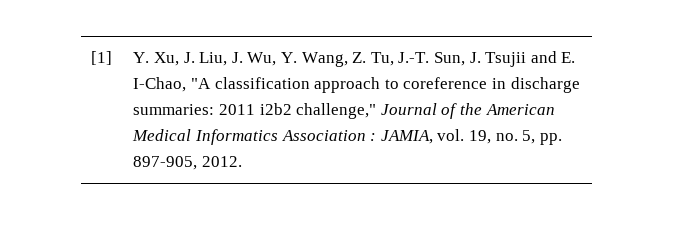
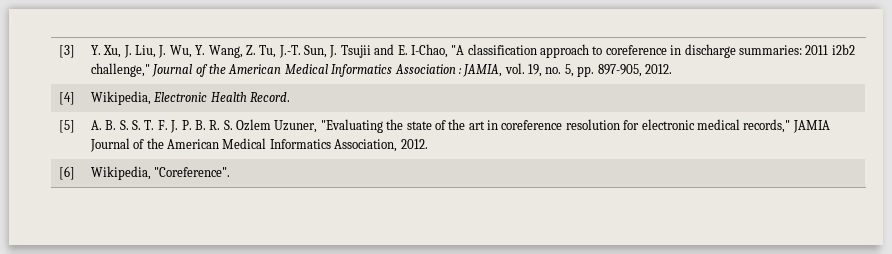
[91,51,113,65] [1] -> [58,45,75,58] [3]
(243, 161) none -> [58,92,75,105] [90,91,291,105] [58,120,75,133] [90,119,830,133] [89,138,428,152] [58,166,75,180] [90,166,231,180] // [4] | Wikipedia, Electronic Health Record. // [5] | A. B. S. S. T. F. J. P. B. R. S. Ozlem Uzuner, "Evaluating the state of the art in coreference resolution for electronic medical records," JAMIA Journal of the American Medical Informatics Association, 2012. // [6] | Wikipedia, "Coreference".

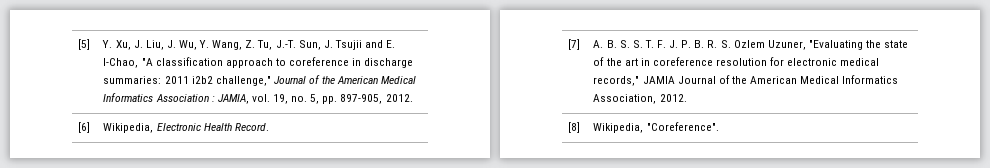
[58,45,75,58] [3] -> [78,39,91,50] [5]
[58,92,75,105] [4] -> [78,122,91,133] [6]
[58,120,75,133] [5] -> [568,39,581,50] [7]
[58,166,75,180] [6] -> [568,122,581,133] [8]

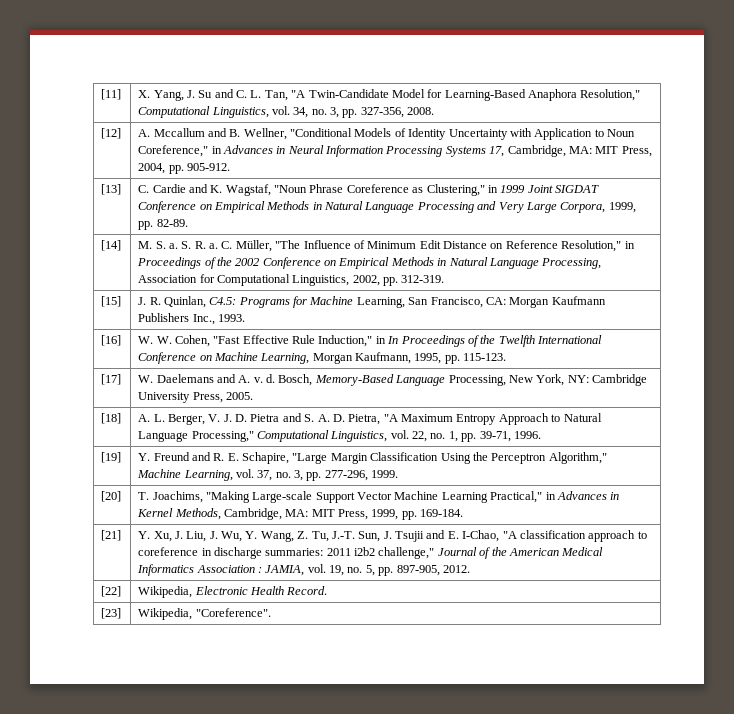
[78,39,91,50] [5] -> [101,89,122,100] [138,89,641,101] [138,106,435,118] [101,128,122,139] [138,128,636,140] [138,145,652,157] [138,163,230,174] [101,184,122,195] [138,184,600,196] [138,201,636,213] [138,219,188,230] [101,240,122,251] [138,240,635,252] [137,257,602,269] [138,274,445,286] [101,296,122,307] [138,296,606,308] [138,313,245,325] [101,335,122,346] [138,335,603,347] [138,352,507,364] [101,374,122,385] [138,374,648,386] [138,392,253,403] [101,413,122,424] [138,413,602,425] [138,430,541,442] [101,452,122,463] [138,452,607,464] [137,469,399,481] [101,491,122,502] [138,491,620,503] [137,508,464,520] [101,530,122,541] [11] | X. Yang, J. Su and C. L. Tan, "A Twin-Candidate Model for Learning-Based Anaphora Resolution," Computational Linguistics, vol. 34, no. 3, pp. 327-356, 2008. // [12] | A. Mccallum and B. Wellner, "Conditional Models of Identity Uncertainty with Application to Noun Coreference," in Advances in Neural Information Processing Systems 17, Cambridge, MA: MIT Press, 2004, pp. 905-912. // [13] | C. Cardie and K. Wagstaf, "Noun Phrase Coreference as Clustering," in 1999 Joint SIGDAT Conference on Empirical Methods in Natural Language Processing and Very Large Corpora, 1999, pp. 82-89. // [14] | M. S. a. S. R. a. C. Müller, "The Influence of Minimum Edit Distance on Reference Resolution," in Proceedings of the 2002 Conference on Empirical Methods in Natural Language Processing, Association for Computational Linguistics, 2002, pp. 312-319. // [15] | J. R. Quinlan, C4.5: Programs for Machine Learning, San Francisco, CA: Morgan Kaufmann Publishers Inc., 1993. // [16] | W. W. Cohen, "Fast Effective Rule Induction," in In Proceedings of the Twelfth International Conference on Machine Learning, Morgan Kaufmann, 1995, pp. 115-123. // [17] | W. Daelemans and A. v. d. Bosch, Memory-Based Language Processing, New York, NY: Cambridge University Press, 2005. // [18] | A. L. Berger, V. J. D. Pietra and S. A. D. Pietra, "A Maximum Entropy Approach to Natural Language Processing," Computational Linguistics, vol. 22, no. 1, pp. 39-71, 1996. // [19] | Y. Freund and R. E. Schapire, "Large Margin Classification Using the Perceptron Algorithm," Machine Learning, vol. 37, no. 3, pp. 277-296, 1999. // [20] | T. Joachims, "Making Large-scale Support Vector Machine Learning Practical," in Advances in Kernel Methods, Cambridge, MA: MIT Press, 1999, pp. 169-184. // [21]
[78,122,91,133] [6] -> [101,586,122,597] [22]
[568,39,581,50] [593,40,909,50] [593,57,880,66] [593,75,899,86] [593,94,687,104] [568,122,581,133] [7] | A. B. S. S. T. F. J. P. B. R. S. Ozlem Uzuner, "Evaluating the state of the art in coreference resolution for electronic medical records," JAMIA Journal of the American Medical Informatics Association, 2012. // [8] -> [101,608,122,619] [23]

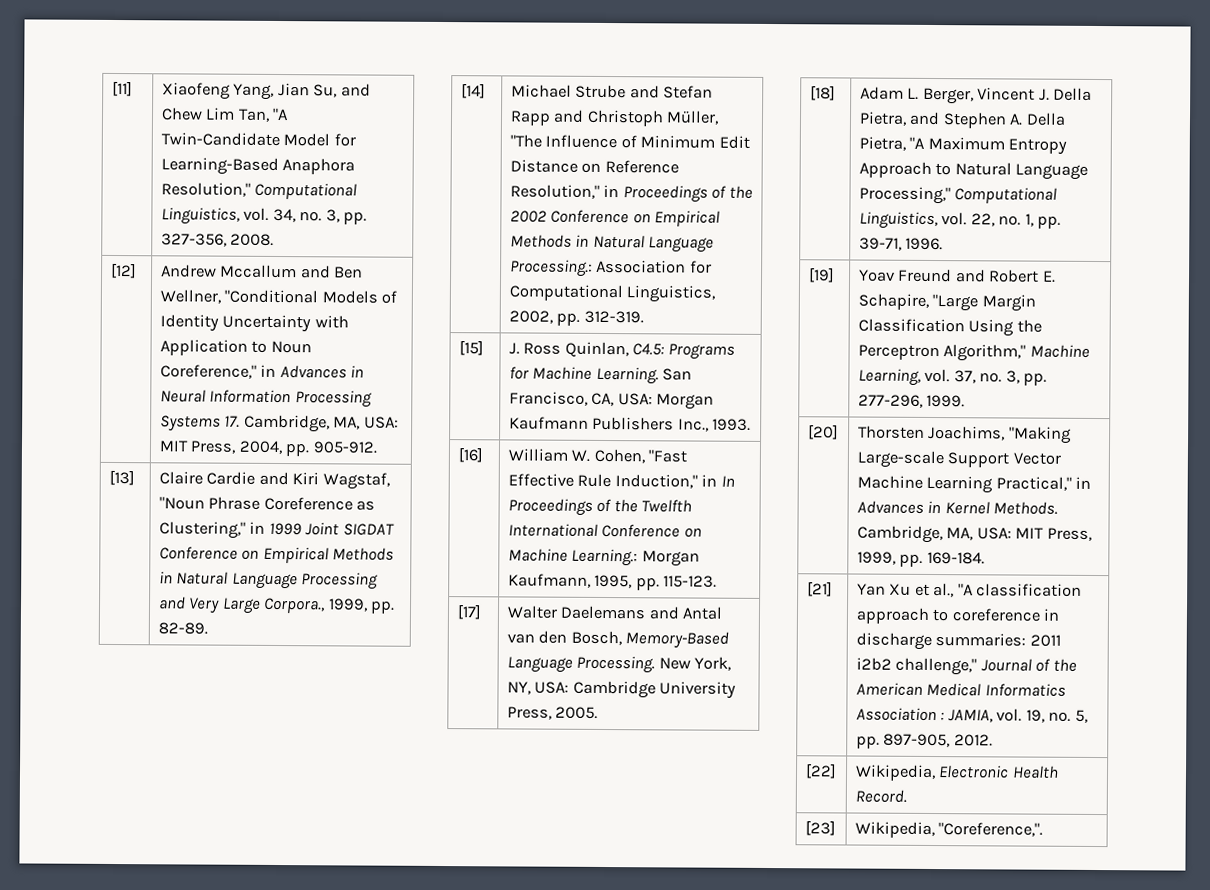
[138,89,262,101] X. Yang, J. Su and C. L. -> [161,82,371,100] [160,107,236,121] Xiaofeng Yang, Jian Su, and Chew Lim
[138,129,151,137] A. -> [160,264,217,278] Andrew
[229,129,241,137] B. -> [334,266,364,279] Ben
[489,145,592,157] 17, Cambridge, MA: -> [224,414,399,433] 17. Cambridge, MA, USA:
[138,185,150,193] C. -> [158,471,203,485] Claire
[210,185,223,193] K. -> [292,472,320,485] Kiri
[560,202,606,213] Corpora, -> [263,597,326,614] Corpora.,
[138,241,233,249] M. S. a. S. R. a. C. -> [510,84,714,99] [509,109,664,127] Michael Strube and Stefan Rapp and Christoph
[541,258,602,269] Processing, -> [509,259,593,277] Processing.:
[149,297,161,305] R. -> [523,342,562,355] Ross
[356,297,405,308] Learning, -> [595,366,659,385] Learning.
[485,297,506,305] CA: -> [591,392,653,407] CA, USA:
[138,336,154,344] W. -> [507,448,568,462] William
[260,353,310,364] Learning, -> [571,548,639,567] Learning.:
[138,375,154,383] W. -> [506,605,558,619] Walter
[238,374,276,383] A. v. d. -> [682,606,724,620] [506,630,568,644] Antal van den
[448,375,506,386] Processing, -> [576,655,656,674] Processing.
[567,375,589,383] NY: -> [506,681,570,695] NY, USA:
[138,414,151,422] A. -> [859,86,904,100] Adam
[208,413,345,422] V. J. D. Pietra and S. A. D. -> [977,87,1093,101] [858,111,1066,129] Vincent J. Della Pietra, and Stephen A. Della
[138,453,151,461] Y. -> [858,269,895,282] Yoav
[213,453,225,461] R. -> [989,269,1040,283] Robert
[138,492,150,500] T. -> [857,425,925,439] Thorsten
[174,508,309,520] Methods, Cambridge, MA: -> [993,501,1059,515] [856,525,1012,544] Methods. Cambridge, MA, USA:
[138,530,500,542] Y. Xu, J. Liu, J. Wu, Y. Wang, Z. Tu, J.-T. Sun, J. Tsujii and E. I-Chao, -> [856,583,955,598] Yan Xu et al.,
[195,608,271,617] "Coreference". -> [938,822,1044,837] "Coreference,".

